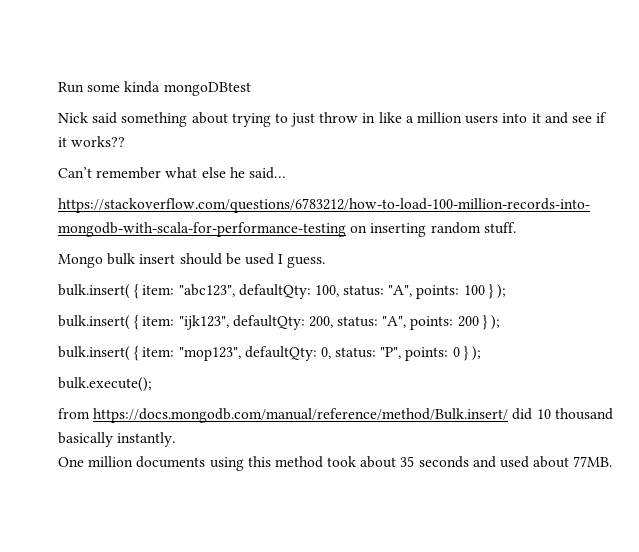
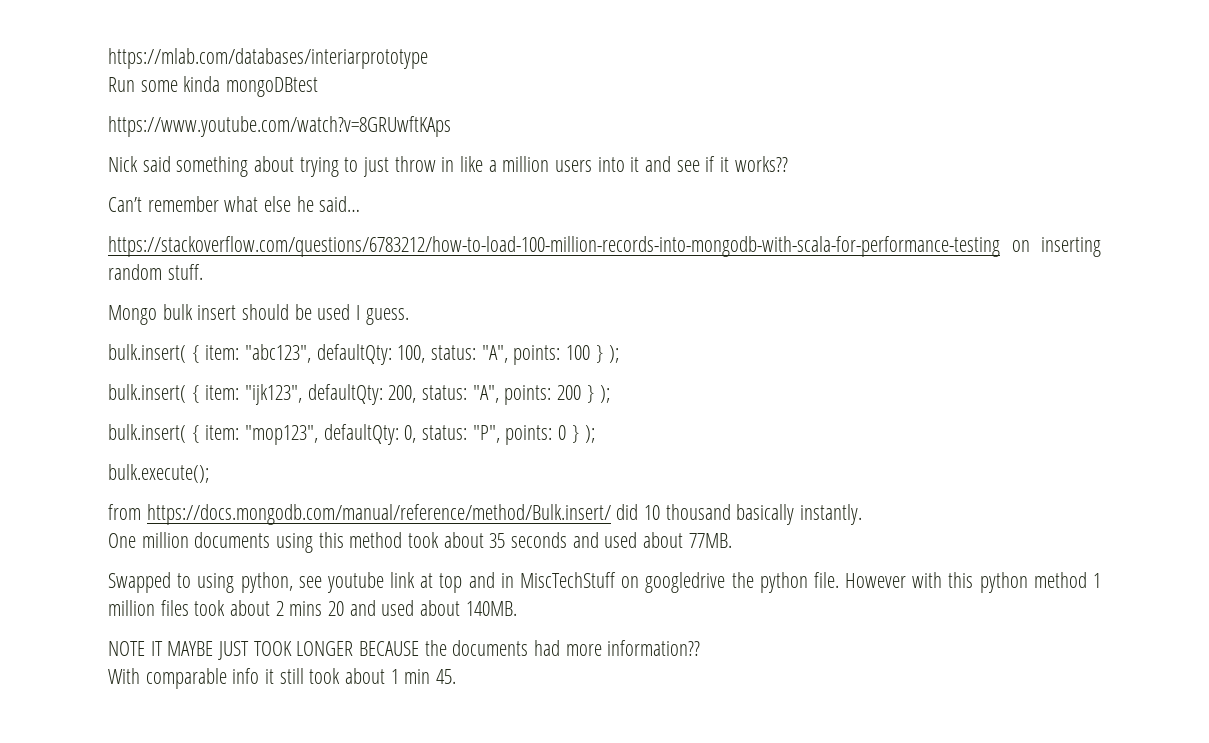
(58, 87) none -> [108,48,428,69] https://mlab.com/databases/interiarprototype //
(251, 89) none -> [108,116,451,137] // https://www.youtube.com/watch?v=8GRUwftKAps
(613, 461) none -> [108,572,1101,593] [108,600,517,616] [108,640,701,660] [108,668,457,689] // Swapped to using python, see youtube link at top and in MiscTechStuff on googledrive the python file. However with this python method 1 million files took about 2 mins 20 and used about 140MB. // NOTE IT MAYBE JUST TOOK LONGER BECAUSE the documents had more information?? // With comparable info it still took about 1 min 45.

